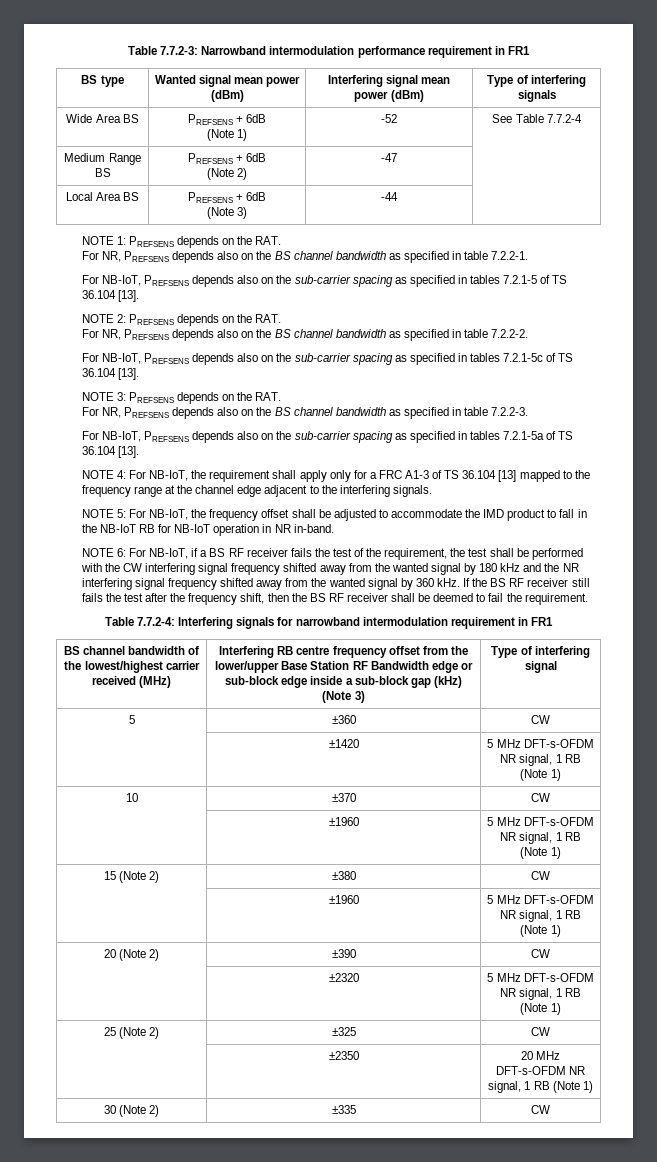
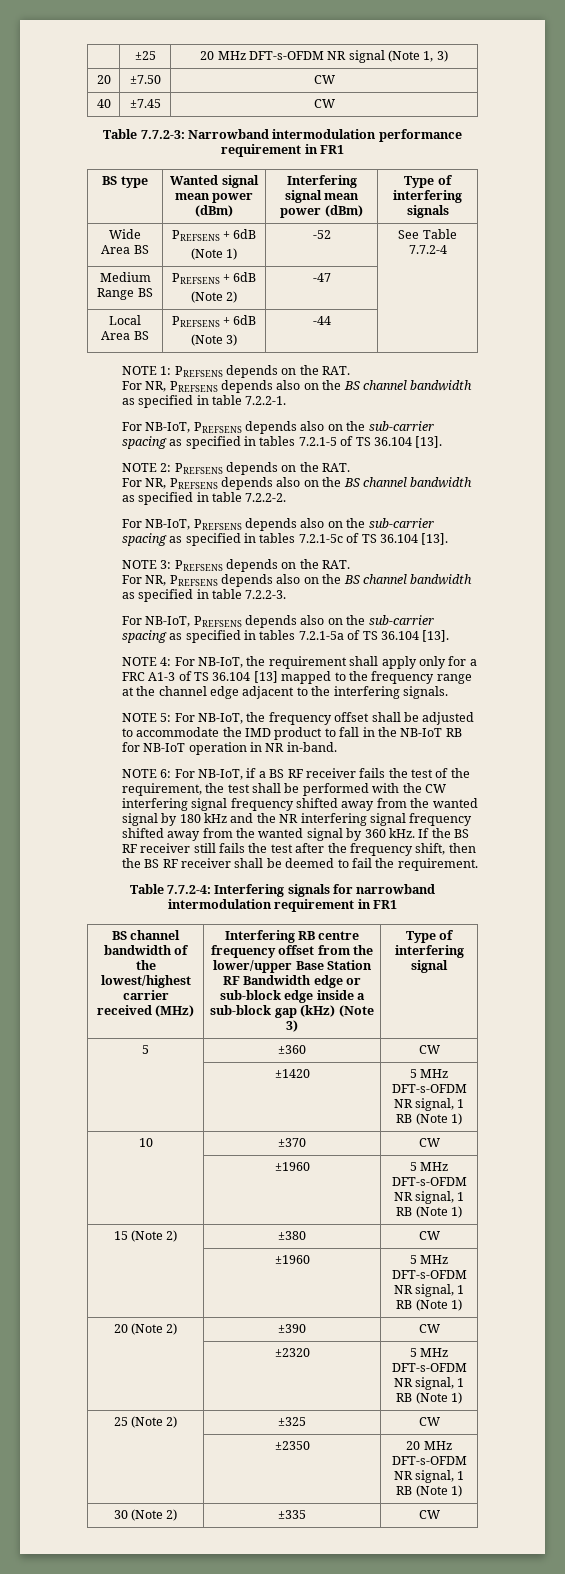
(128, 50) none -> [134,51,156,60] [200,50,448,63] [96,75,111,84] [129,75,161,84] [313,75,335,84] [96,99,111,108] [129,99,161,108] [313,99,335,108] | ±25 | 20 MHz DFT-s-OFDM NR signal (Note 1, 3) // 20 | ±7.50 | CW // 40 | ±7.45 | CW //

